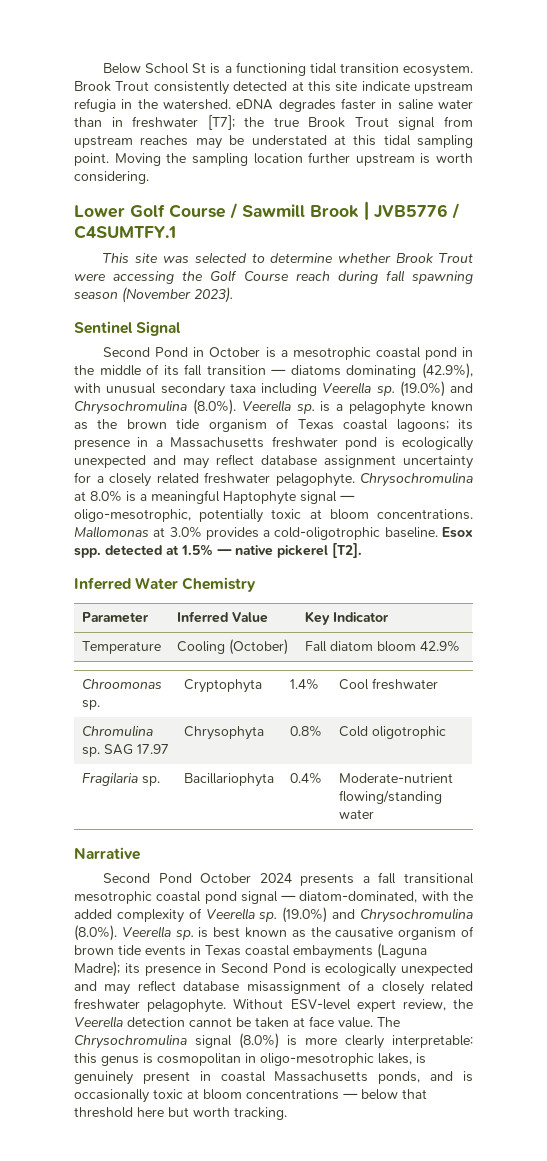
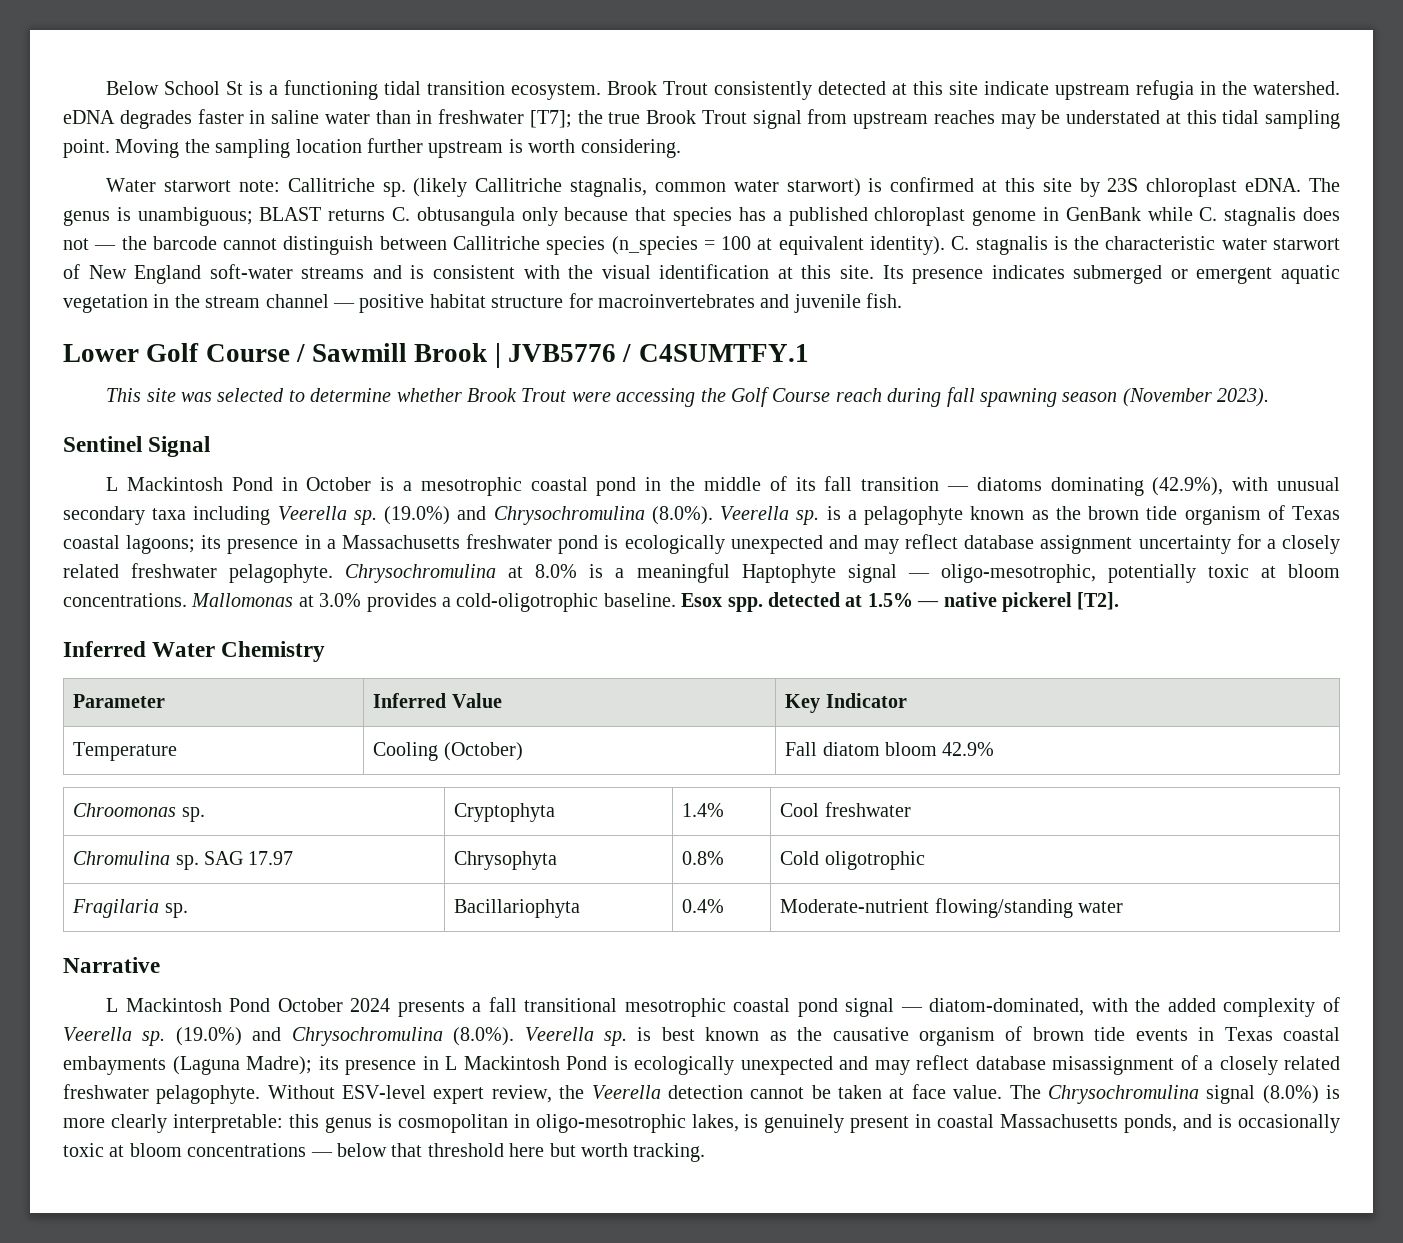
(149, 177) none -> [106,177,1340,197] [63,207,1341,226] [63,236,1341,255] [63,264,1340,284] [63,293,903,313] // Water starwort note: Callitriche sp. (likely Callitriche stagnalis, common water starwort) is confirmed at this site by 23S chloroplast eDNA. The genus is unambiguous; BLAST returns C. obtusangula only because that species has a published chloroplast genome in GenBank while C. stagnalis does not — the barcode cannot distinguish between Callitriche species (n_species = 100 at equivalent identity). C. stagnalis is the characteristic water starwort of New England soft-water streams and is consistent with the visual identification at this site. Its presence indicates submerged or emergent aquatic vegetation in the stream channel — positive habitat structure for macroinvertebrates and juvenile fish.
[103,347,151,357] Second -> [106,477,223,491] L Mackintosh
[103,873,151,883] Second -> [106,998,222,1012] L Mackintosh
[221,963,268,973] Second -> [445,1056,560,1070] L Mackintosh

